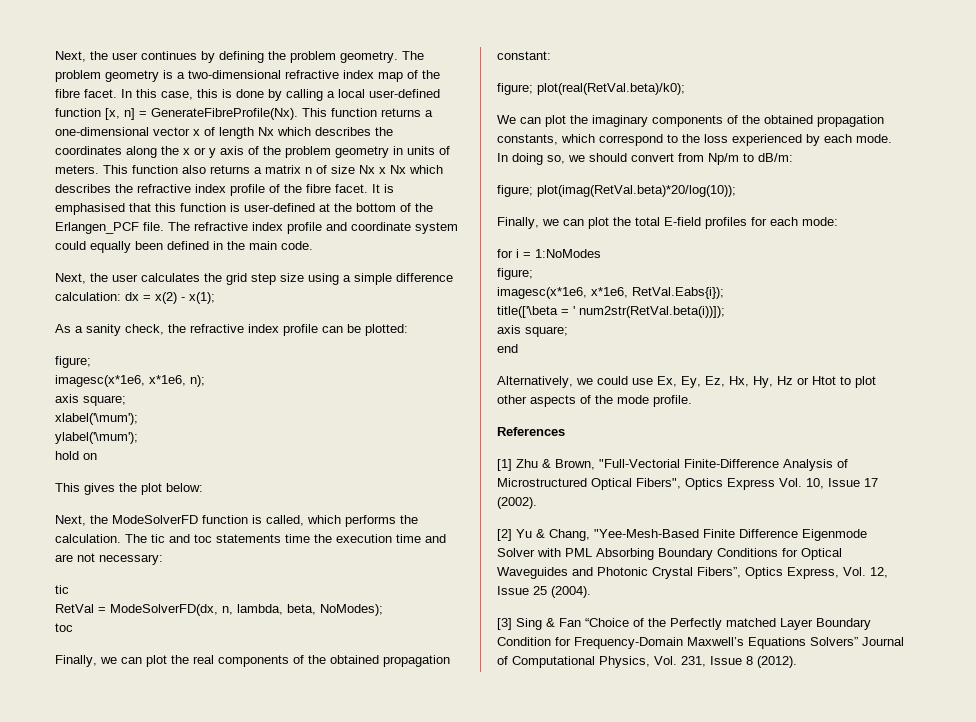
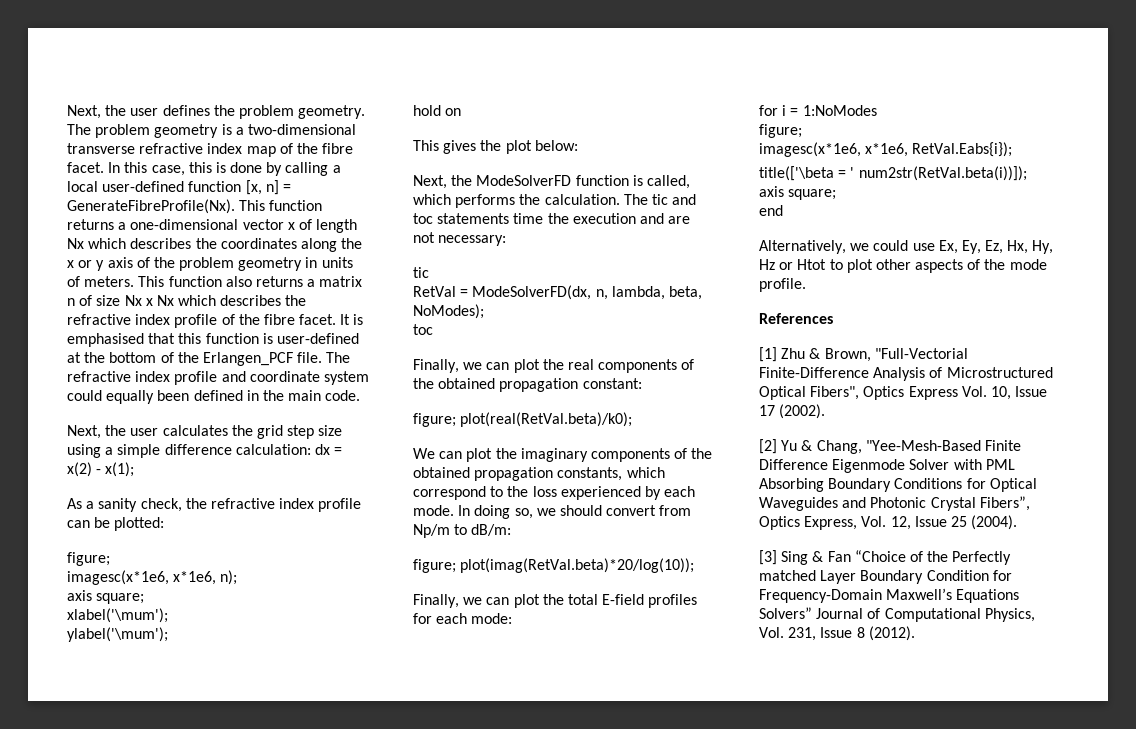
[55,51,264,63] Next, the user continues by defining -> [67,105,210,119] Next, the user defines
(281, 74) none -> [67,143,135,154] transverse
[396,534,421,543] time -> (636, 218) none

